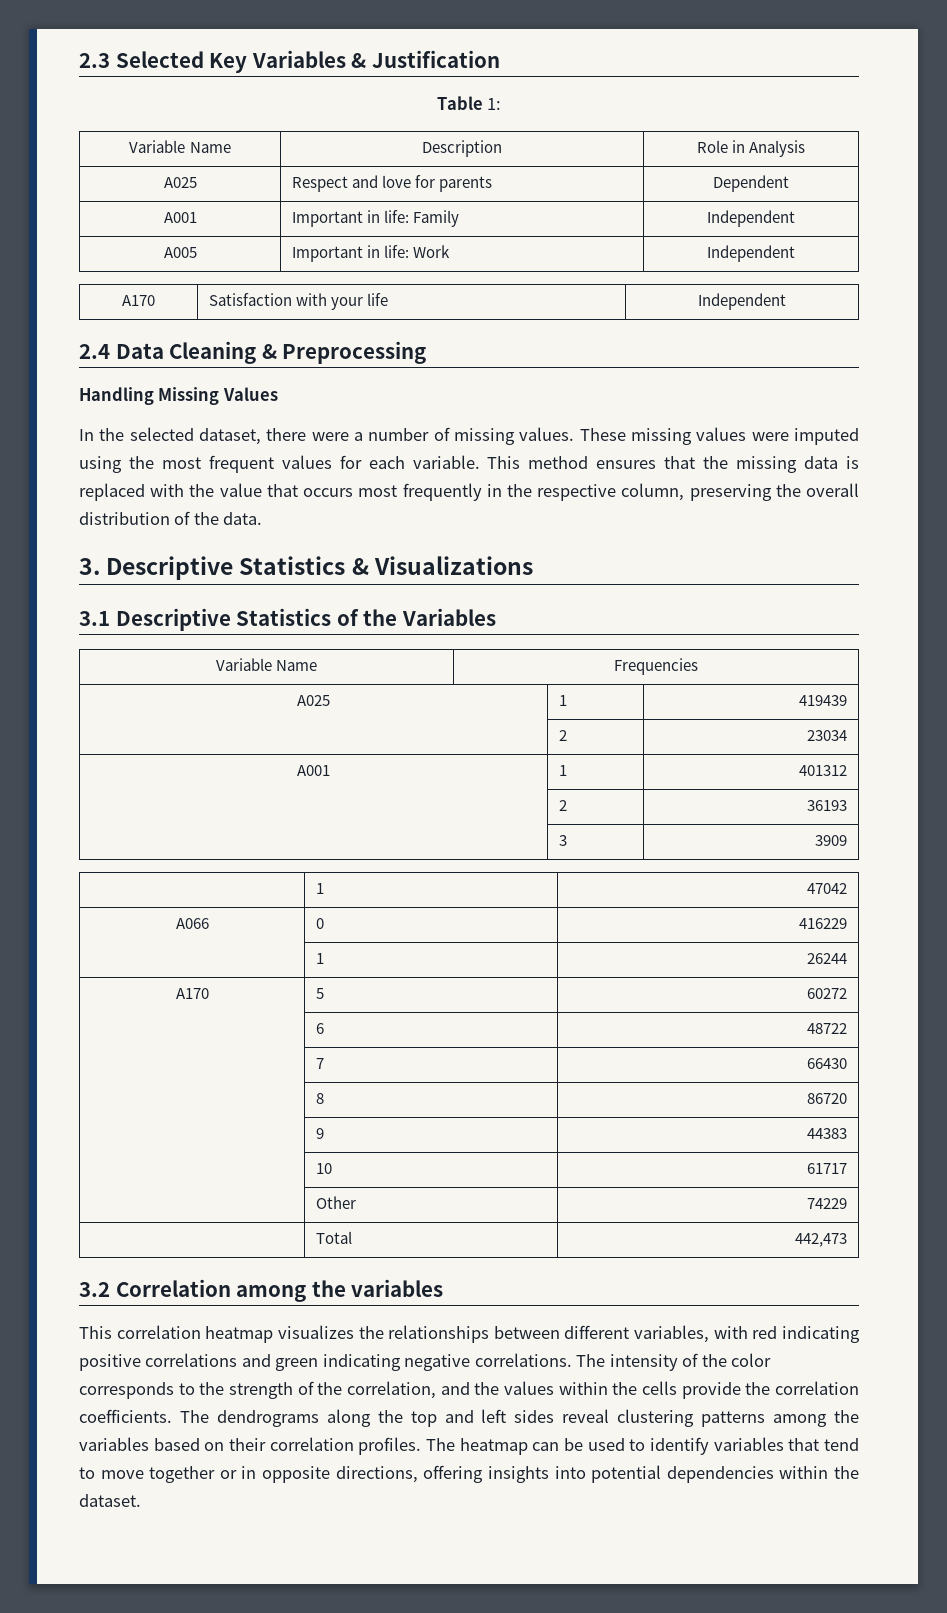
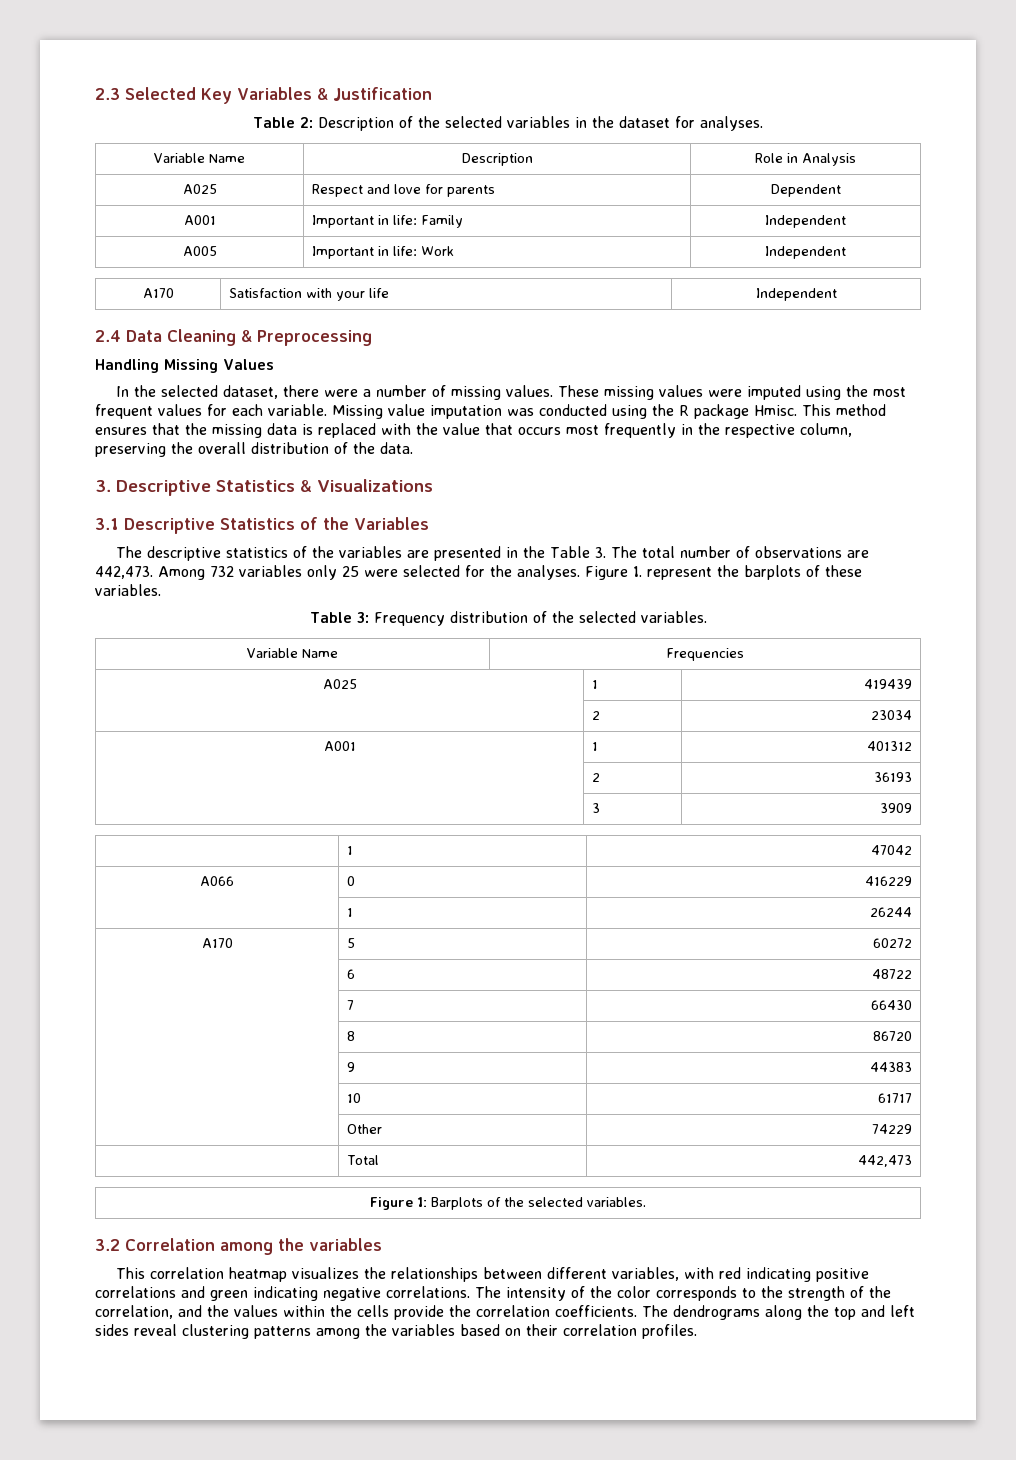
[487,98,502,110] 1: -> [299,116,763,131] 2: Description of the selected variables in the dataset for analyses.
(480, 462) none -> [332,404,797,419] Missing value imputation was conducted using the R package Hmisc.
(496, 617) none -> [116,546,870,561] [95,565,862,580] [95,584,161,596] [309,611,707,626] // The descriptive statistics of the variables are presented in the Table 3. The total number of observations are 442,473. Among 732 variables only 25 were selected for the analyses. Figure 1. represent the barplots of these variables. // Table 3: Frequency distribution of the selected variables.
(848, 1240) none -> [370,1197,646,1210] // Figure 1: Barplots of the selected variables.
[426,1437,859,1455] [79,1465,860,1483] [79,1494,141,1507] The heatmap can be used to identify variables that tend to move together or in opposite directions, offering insights into potential dependencies within the dataset. -> (697, 1331) none

